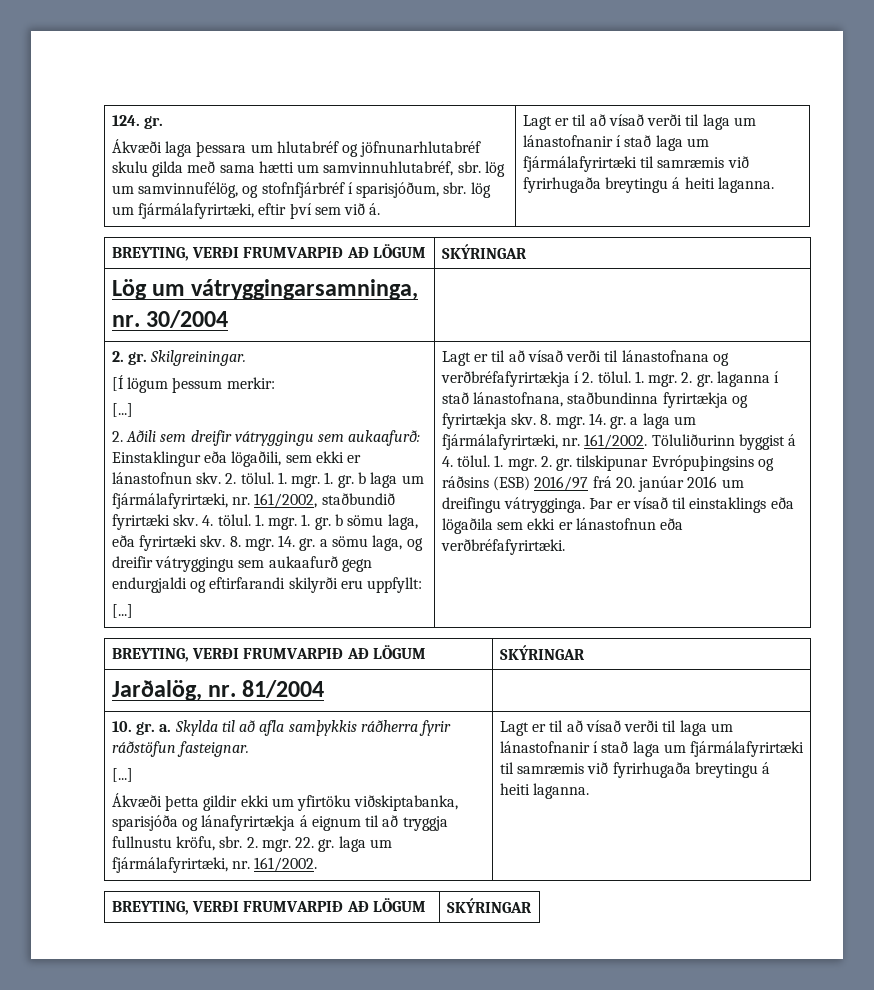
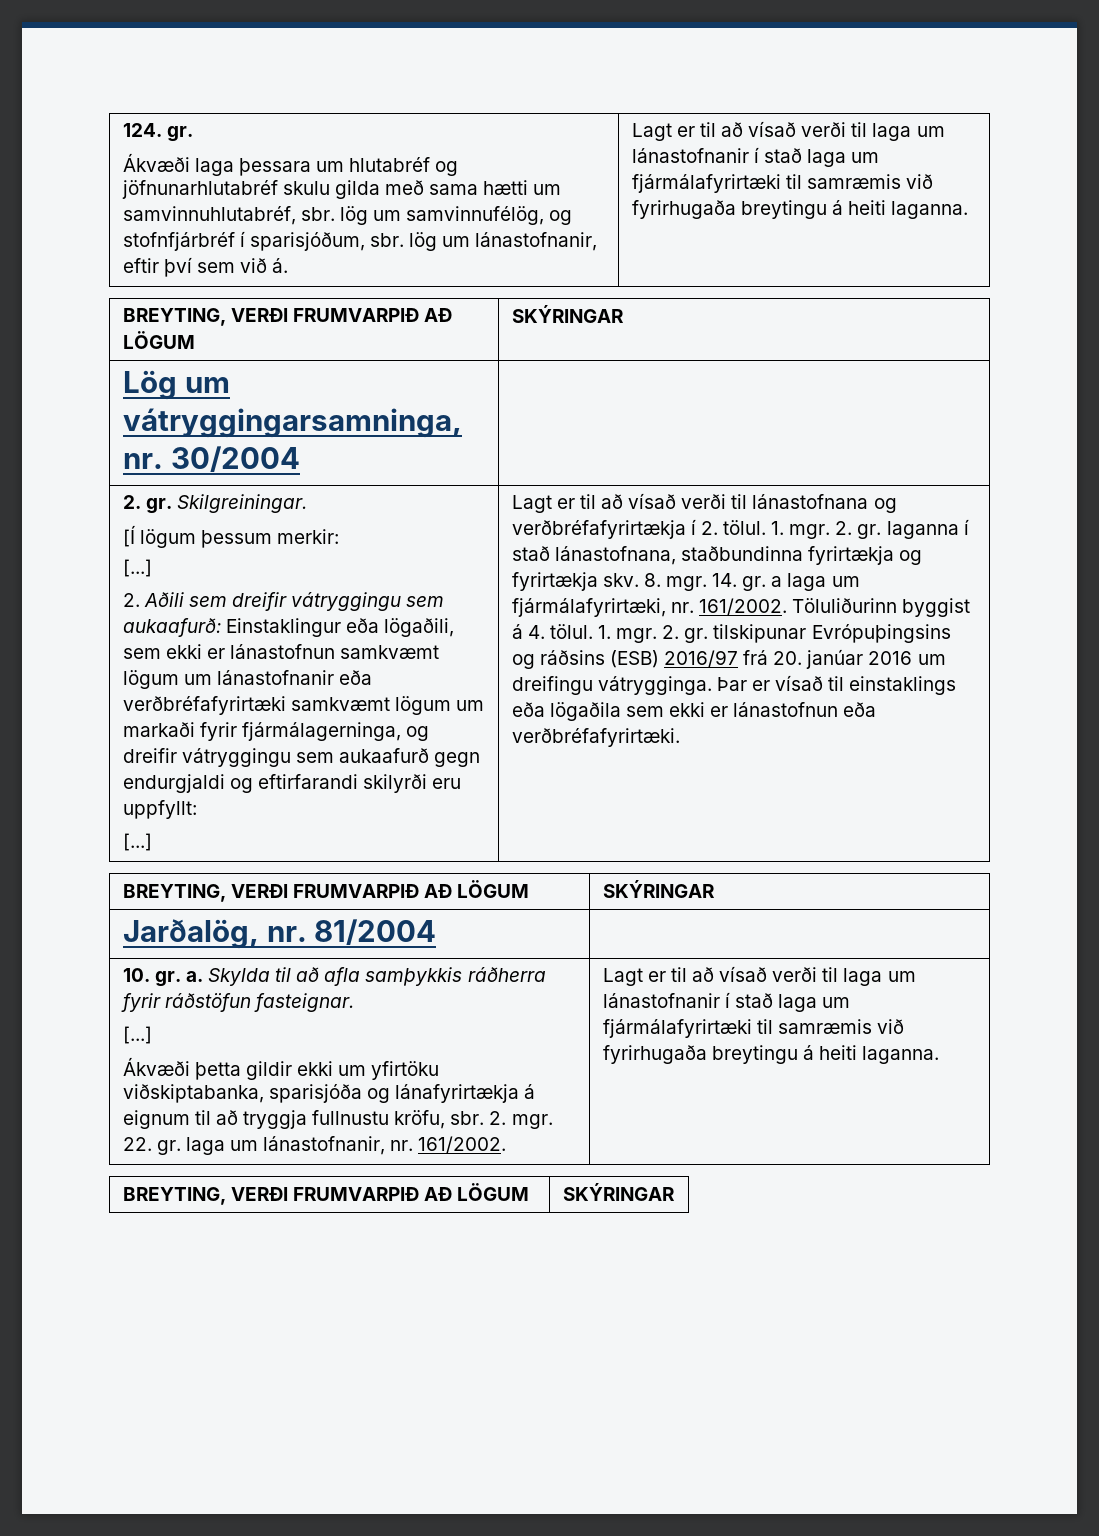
[137,203,254,219] fjármálafyrirtæki, -> [475,232,598,251] lánastofnanir,
[195,472,424,488] [111,493,395,509] [111,514,418,530] [111,535,403,551] skv. 2. tölul. 1. mgr. 1. gr. b laga um fjármálafyrirtæki, nr. 161/2002, staðbundið fyrirtæki skv. 4. tölul. 1. mgr. 1. gr. b sömu laga, eða fyrirtæki skv. 8. mgr. 14. gr. a sömu laga, -> [340,645,440,659] [122,670,372,689] [122,696,484,715] [122,722,401,741] samkvæmt lögum um lánastofnanir eða verðbréfafyrirtæki samkvæmt lögum um markaði fyrir fjármálagerninga,
[111,857,228,873] fjármálafyrirtæki, -> [263,1136,386,1155] lánastofnanir,

